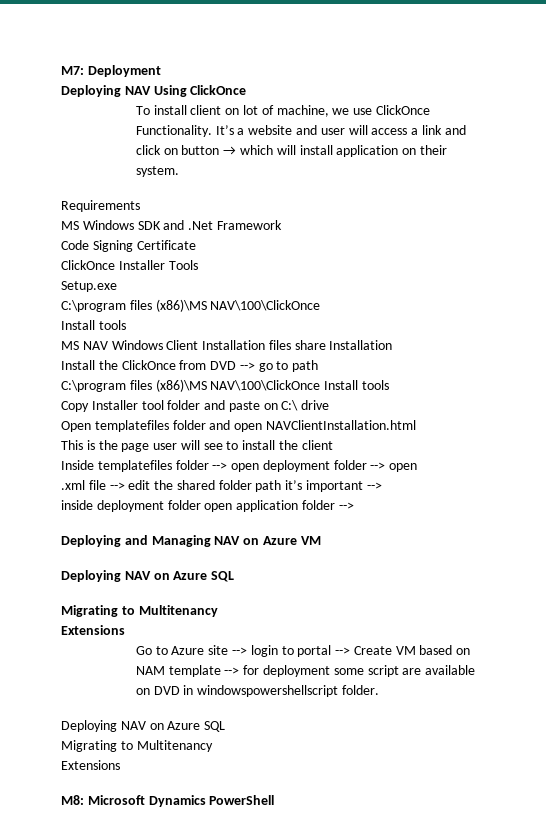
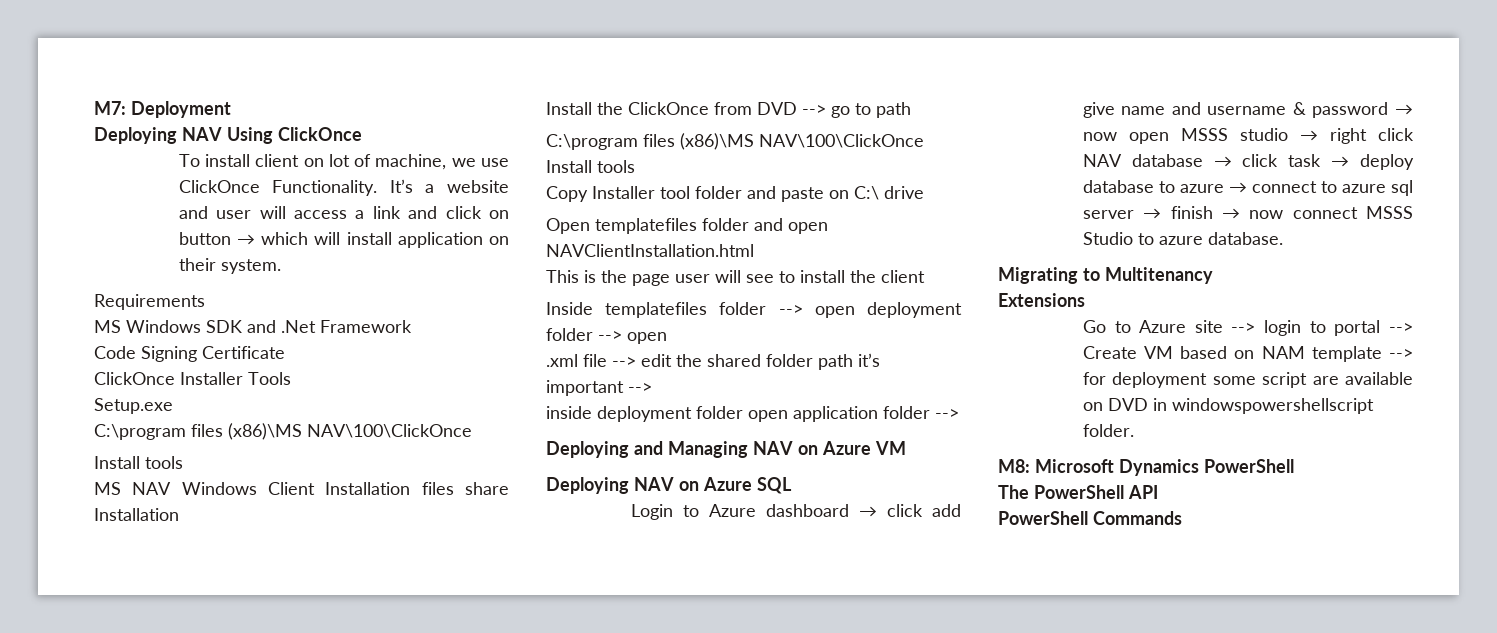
(235, 576) none -> [630,504,961,520] [1082,102,1413,118] [1082,128,1414,144] [1082,154,1414,170] [1082,180,1413,196] [1082,206,1413,219] [1082,232,1283,245] // Login to Azure dashboard → click add give name and username & password → now open MSSS studio → right click NAV database → click task → deploy database to azure → connect to azure sql server → finish → now connect MSSS Studio to azure database.
[61,720,226,732] [61,740,213,752] [61,760,120,770] // Deploying NAV on Azure SQL // Migrating to Multitenancy // Extensions -> (1134, 430) none
(275, 800) none -> [998,485,1158,499] [998,511,1182,525] // The PowerShell API // PowerShell Commands

